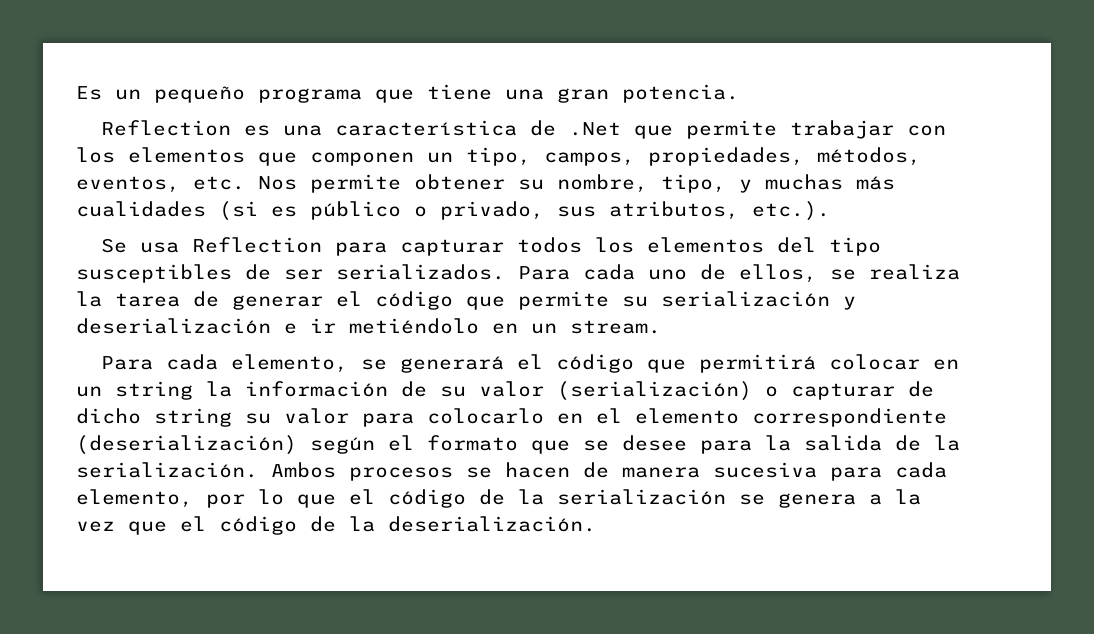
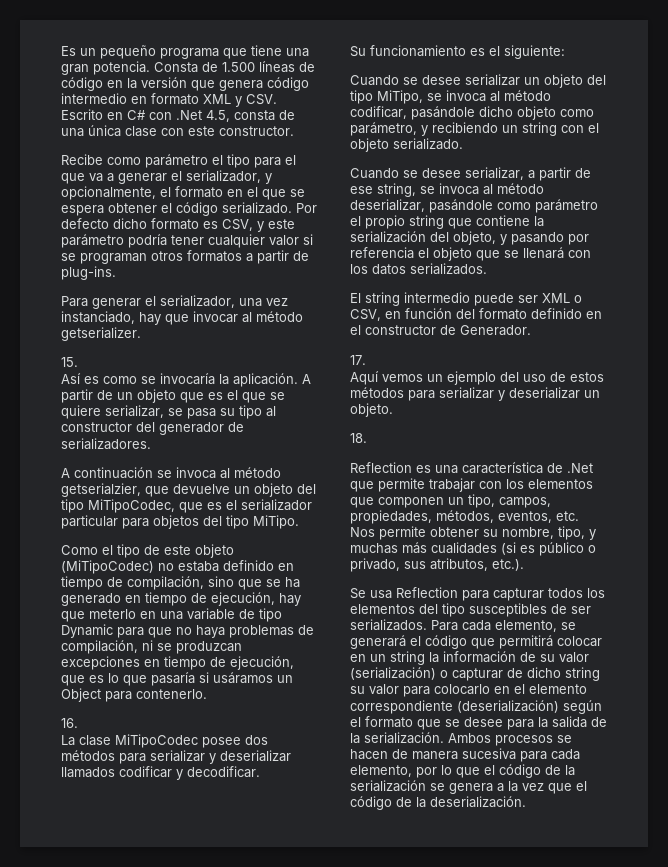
(739, 93) none -> [154,61,315,73] [61,77,309,91] [61,93,277,107] [61,109,295,122] [61,125,294,137] [61,154,296,168] [61,170,272,184] [61,186,305,200] [61,202,317,216] [61,218,295,232] [61,234,313,248] [61,250,309,264] [61,266,116,280] [61,295,288,309] [61,311,303,325] [61,327,141,341] [61,357,78,367] [61,373,311,387] [61,389,285,403] [61,405,276,419] [61,422,244,435] [61,438,151,450] [61,467,281,479] [61,483,316,497] [61,499,312,513] [61,515,299,529] [61,544,234,558] [61,560,294,574] [61,576,300,590] [61,592,301,606] [61,608,282,622] [61,624,314,638] [61,640,242,654] [61,656,294,670] [61,672,293,686] [61,688,207,702] [61,718,78,728] [61,734,268,748] [61,750,291,764] [61,766,260,780] [350,45,565,59] [350,74,606,88] [350,90,551,104] [350,106,594,120] [350,122,599,136] [350,138,463,152] [350,167,591,181] [350,183,544,197] [350,199,598,213] [350,215,544,229] [350,231,589,245] [350,247,591,261] [350,263,487,275] [350,292,582,306] [350,308,602,321] [350,325,531,336] [350,355,366,365] [350,371,604,385] [350,387,600,401] [350,403,393,417] [350,433,367,443] Consta de 1.500 líneas de código en la versión que genera código intermedio en formato XML y CSV. Escrito en C# con .Net 4.5, consta de una única clase con este constructor. // Recibe como parámetro el tipo para el que va a generar el serializador, y opcionalmente, el formato en el que se espera obtener el código serializado. Por defecto dicho formato es CSV, y este parámetro podría tener cualquier valor si se programan otros formatos a partir de plug-ins. // Para generar el serializador, una vez instanciado, hay que invocar al método getserializer. // 15. // Así es como se invocaría la aplicación. A partir de un objeto que es el que se quiere serializar, se pasa su tipo al constructor del generador de serializadores. // A continuación se invoca al método getserialzier, que devuelve un objeto del tipo MiTipoCodec, que es el serializador particular para objetos del tipo MiTipo. // Como el tipo de este objeto (MiTipoCodec) no estaba definido en tiempo de compilación, sino que se ha generado en tiempo de ejecución, hay que meterlo en una variable de tipo Dynamic para que no haya problemas de compilación, ni se produzcan excepciones en tiempo de ejecución, que es lo que pasaría si usáramos un Object para contenerlo. // 16. // La clase MiTipoCodec posee dos métodos para serializar y deserializar llamados codificar y decodificar. // Su funcionamiento es el siguiente: // Cuando se desee serializar un objeto del tipo MiTipo, se invoca al método codificar, pasándole dicho objeto como parámetro, y recibiendo un string con el objeto serializado. // Cuando se desee serializar, a partir de ese string, se invoca al método deserializar, pasándole como parámetro el propio string que contiene la serialización del objeto, y pasando por referencia el objeto que se llenará con los datos serializados. // El string intermedio puede ser XML o CSV, en función del formato definido en el constructor de Generador. // 17. // Aquí vemos un ejemplo del uso de estos métodos para serializar y deserializar un objeto. // 18.
[648,264,960,283] [76,291,856,310] [76,318,661,334] [100,354,218,370] uno de ellos, se realiza la tarea de generar el código que permite su serialización y deserialización e ir metiéndolo en un stream. // Para cada -> (491, 625) none

